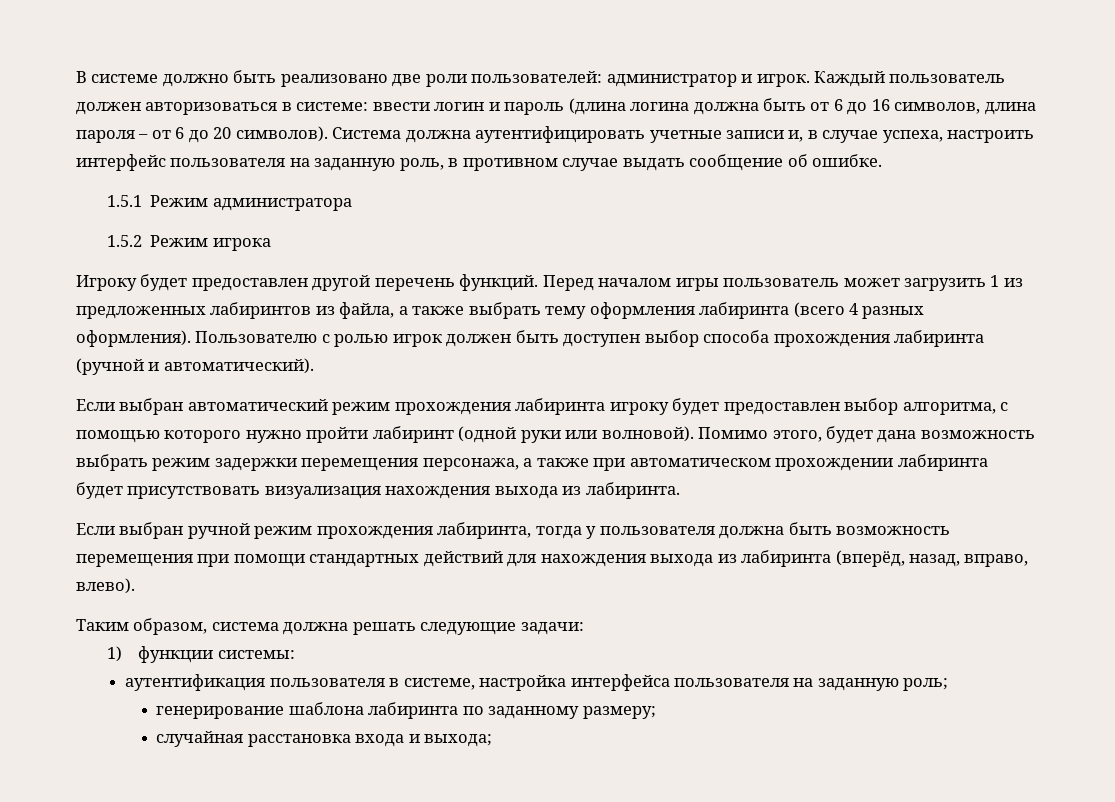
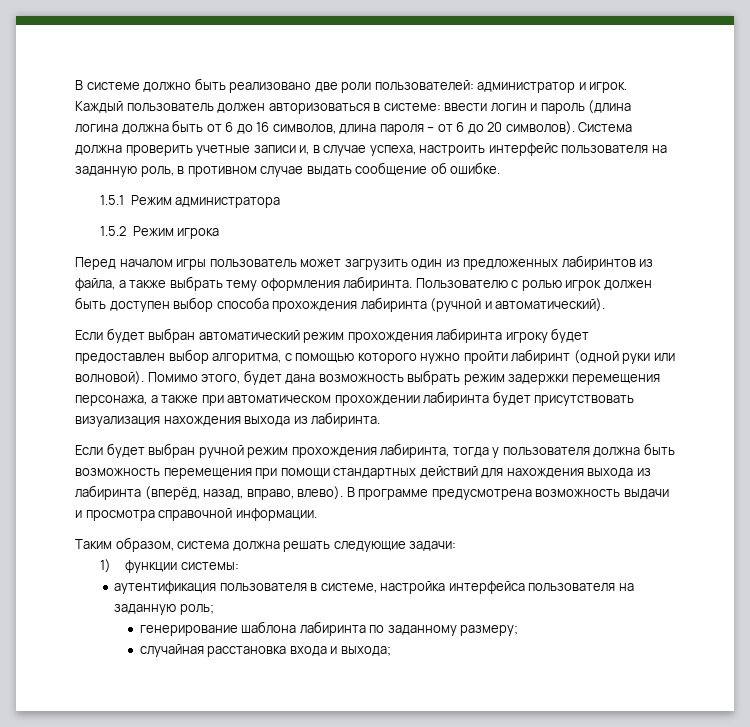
[475,126,646,143] аутентифицировать -> [125,145,193,156] проверить
[76,274,539,291] Игроку будет предоставлен другой перечень функций. -> (220, 233) none
[990,275,1000,287] 1 -> [411,259,443,269] один
[699,302,925,319] [76,330,191,347] лабиринта (всего 4 разных оформления). -> [343,276,413,291] лабиринта.
(115, 405) none -> [106,328,145,343] будет
(115, 529) none -> [106,443,145,458] будет
(135, 586) none -> [346,487,669,500] [75,508,317,521] В программе предусмотрена возможность выдачи и просмотра справочной информации.

